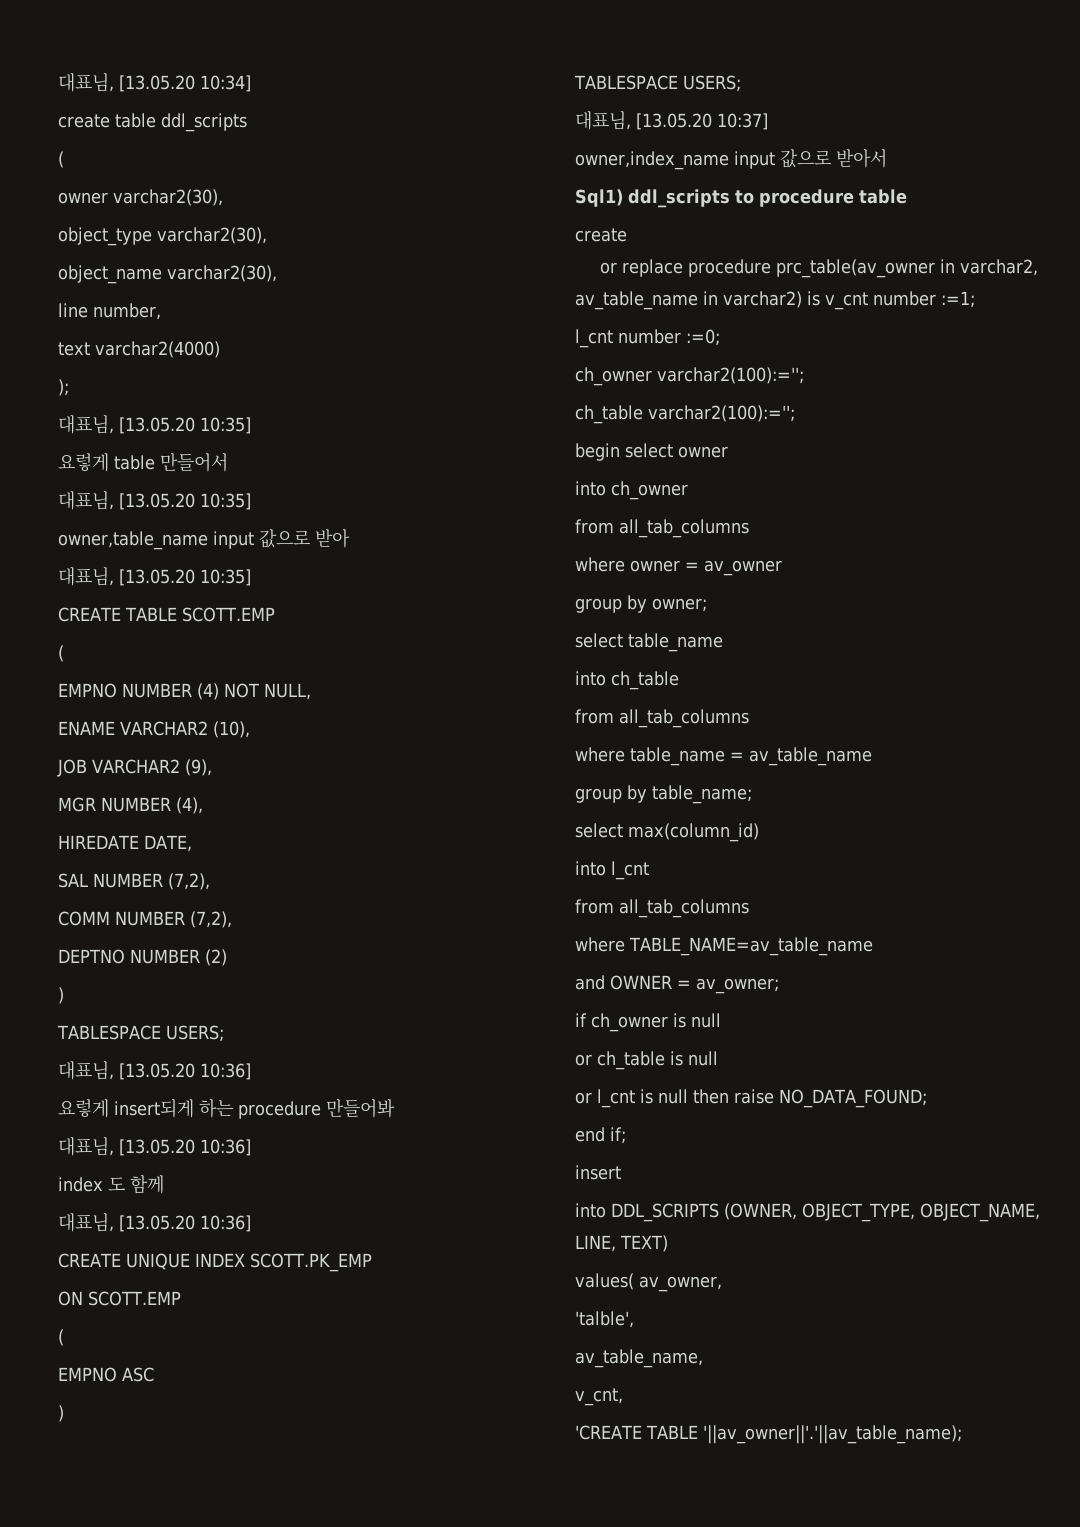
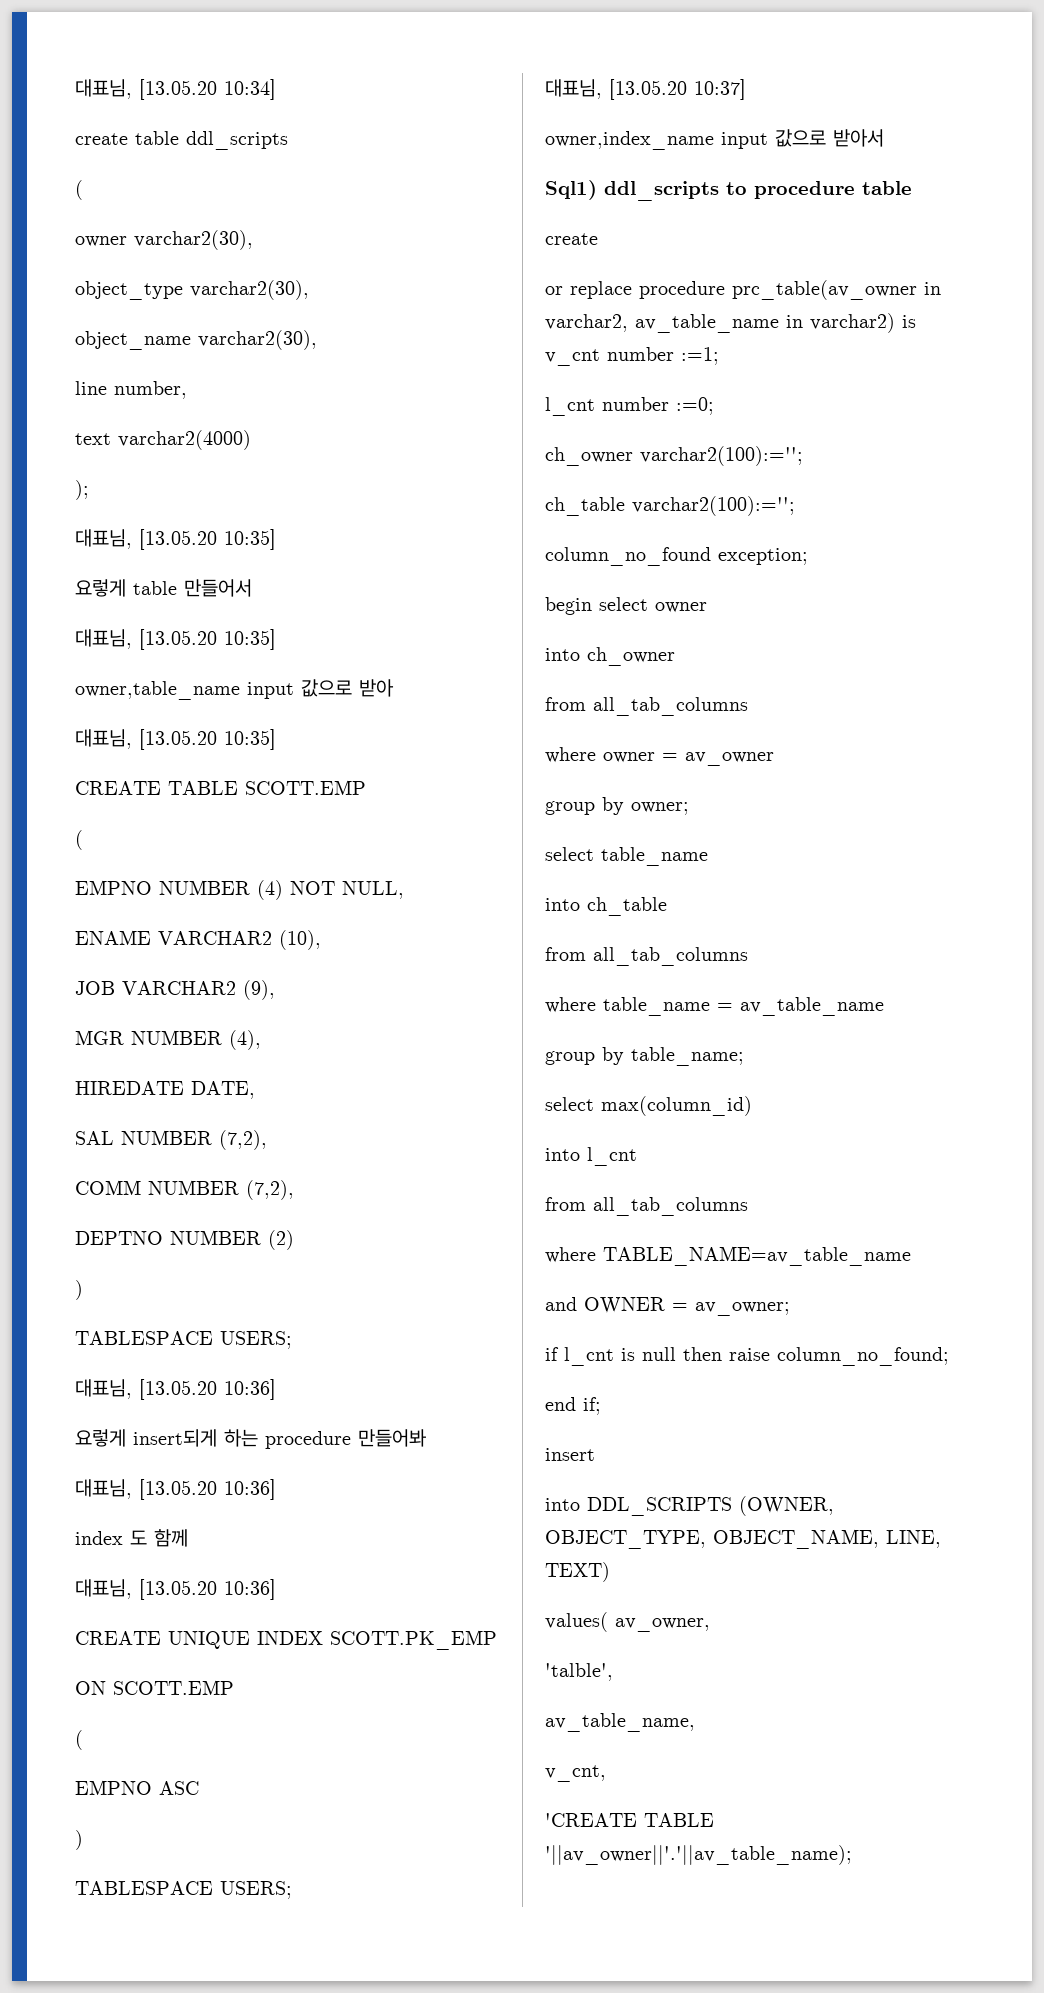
(795, 413) none -> [545,547,808,566] // column_no_found exception;
[591,1013,721,1032] [575,1051,718,1070] [575,1092,592,1104] ch_owner is null // or ch_table is null // or -> (559, 1354) none
[779,1089,927,1108] NO_DATA_FOUND; -> [777,1347,949,1366] column_no_found;

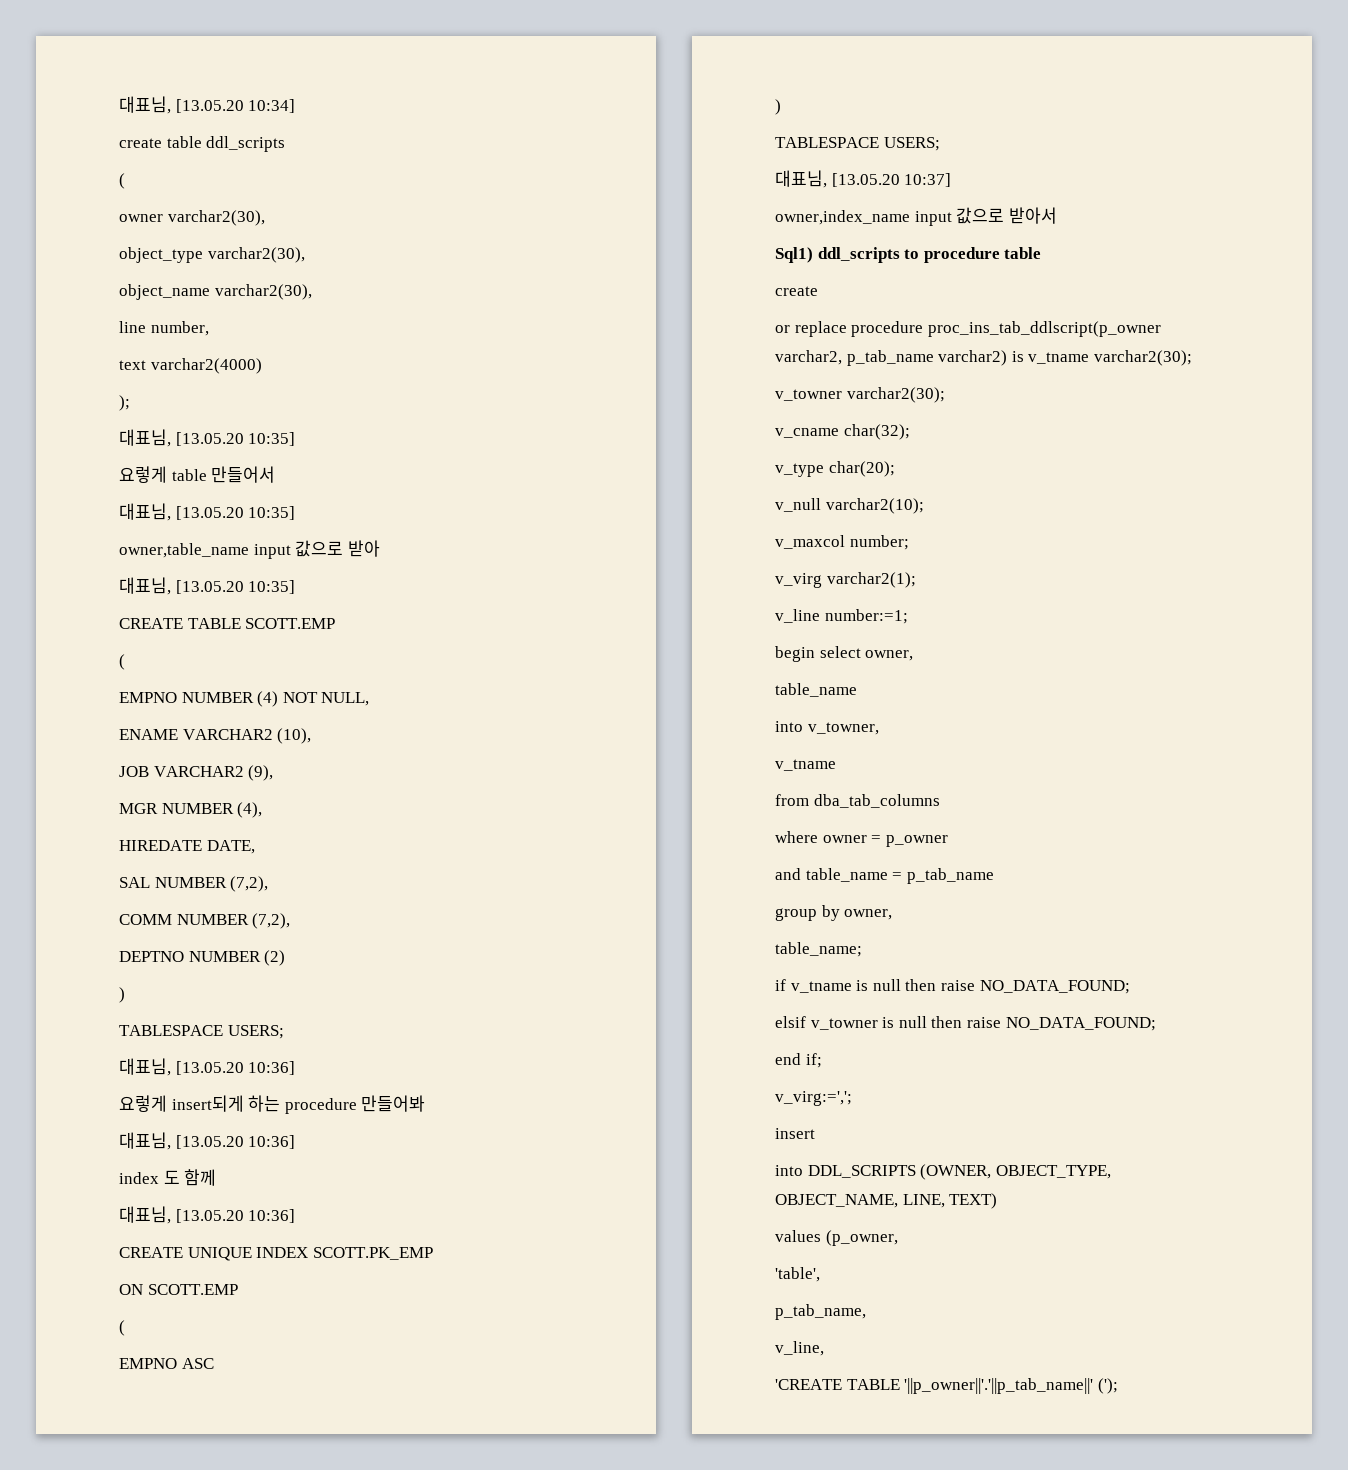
[732,280,941,300] [545,313,916,333] [545,347,719,366] [545,397,714,416] [545,446,803,466] [545,496,795,516] [545,547,808,566] prc_table(av_owner in varchar2, av_table_name in varchar2) is v_cnt number :=1; // l_cnt number :=0; // ch_owner varchar2(100):=''; // ch_table varchar2(100):=''; // column_no_found exception; -> [927,321,1161,337] [775,350,1192,366] [775,387,945,403] [775,424,910,440] [775,461,895,477] [775,498,924,514] [775,535,909,550] [775,572,916,588] [775,609,908,624] proc_ins_tab_ddlscript(p_owner varchar2, p_tab_name varchar2) is v_tname varchar2(30); // v_towner varchar2(30); // v_cname char(32); // v_type char(20); // v_null varchar2(10); // v_maxcol number; // v_virg varchar2(1); // v_line number:=1;
[655,602,707,613] [545,647,675,666] [545,697,748,716] owner // into ch_owner // from all_tab_columns -> [865,650,914,661] [775,683,857,697] [775,721,879,735] [775,759,836,771] [775,794,940,808] owner, // table_name // into v_towner, // v_tname // from dba_tab_columns
[685,752,774,766] [545,797,689,815] [545,847,708,866] [545,897,667,916] [545,947,748,966] [545,997,884,1016] [545,1047,744,1066] [545,1096,752,1116] [545,1147,637,1166] [545,1197,748,1216] [545,1246,911,1266] [545,1297,790,1316] av_owner // group by owner; // select table_name // into ch_table // from all_tab_columns // where table_name = av_table_name // group by table_name; // select max(column_id) // into l_cnt // from all_tab_columns // where TABLE_NAME=av_table_name // and OWNER = av_owner; -> [885,835,948,847] [775,868,994,884] [775,905,893,921] [775,942,862,957] p_owner // and table_name = p_tab_name // group by owner, // table_name;
[564,1347,949,1366] l_cnt is null then raise column_no_found; -> [790,979,1130,994] [775,1016,1156,1031] v_tname is null then raise NO_DATA_FOUND; // elsif v_towner is null then raise NO_DATA_FOUND;
(601, 1406) none -> [775,1091,852,1106] // v_virg:=',';
[545,1612,710,1632] [545,1663,613,1681] [545,1713,695,1732] [545,1765,606,1782] values( av_owner, // 'talble', // av_table_name, // v_cnt, -> [775,1230,898,1246] [775,1267,820,1282] [775,1304,866,1320] [775,1341,824,1356] values (p_owner, // 'table', // p_tab_name, // v_line,
[545,1845,852,1865] '||av_owner||'.'||av_table_name); -> [904,1378,1118,1394] '||p_owner||'.'||p_tab_name||' (');

